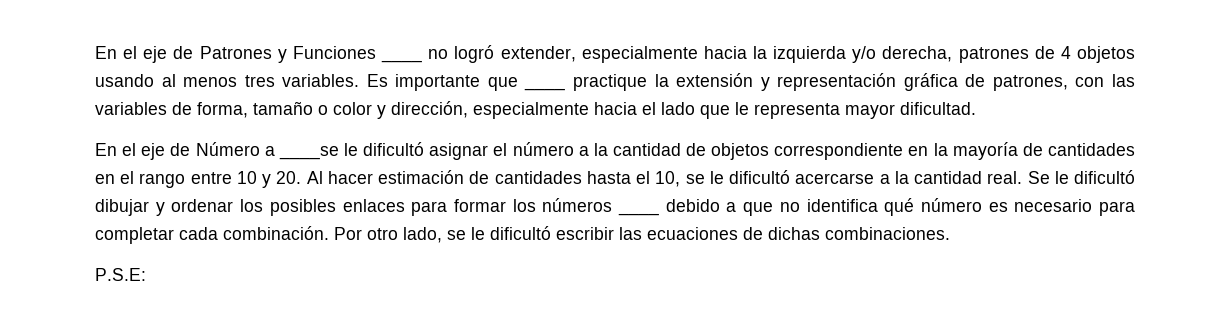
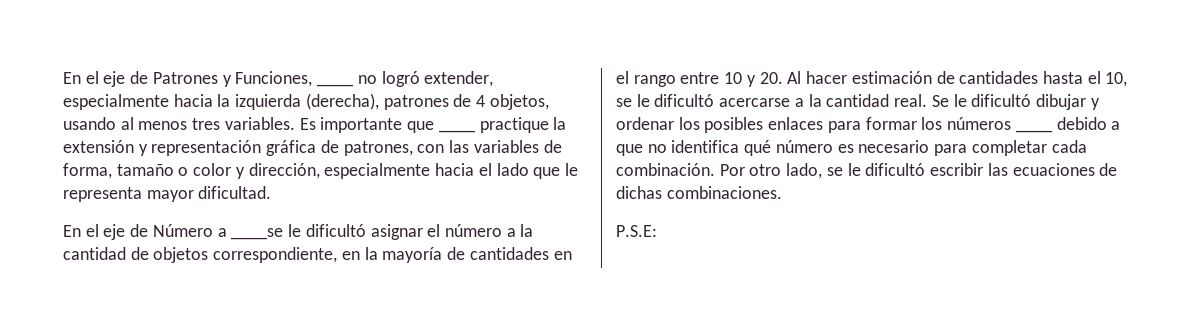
[292,46,376,59] Funciones -> [235,71,313,87] Funciones,
[852,46,953,63] y/o derecha, -> [305,93,379,110] (derecha),
[1076,46,1135,63] objetos -> [489,94,549,110] objetos,
[774,143,904,160] correspondiente -> [213,247,338,263] correspondiente,

